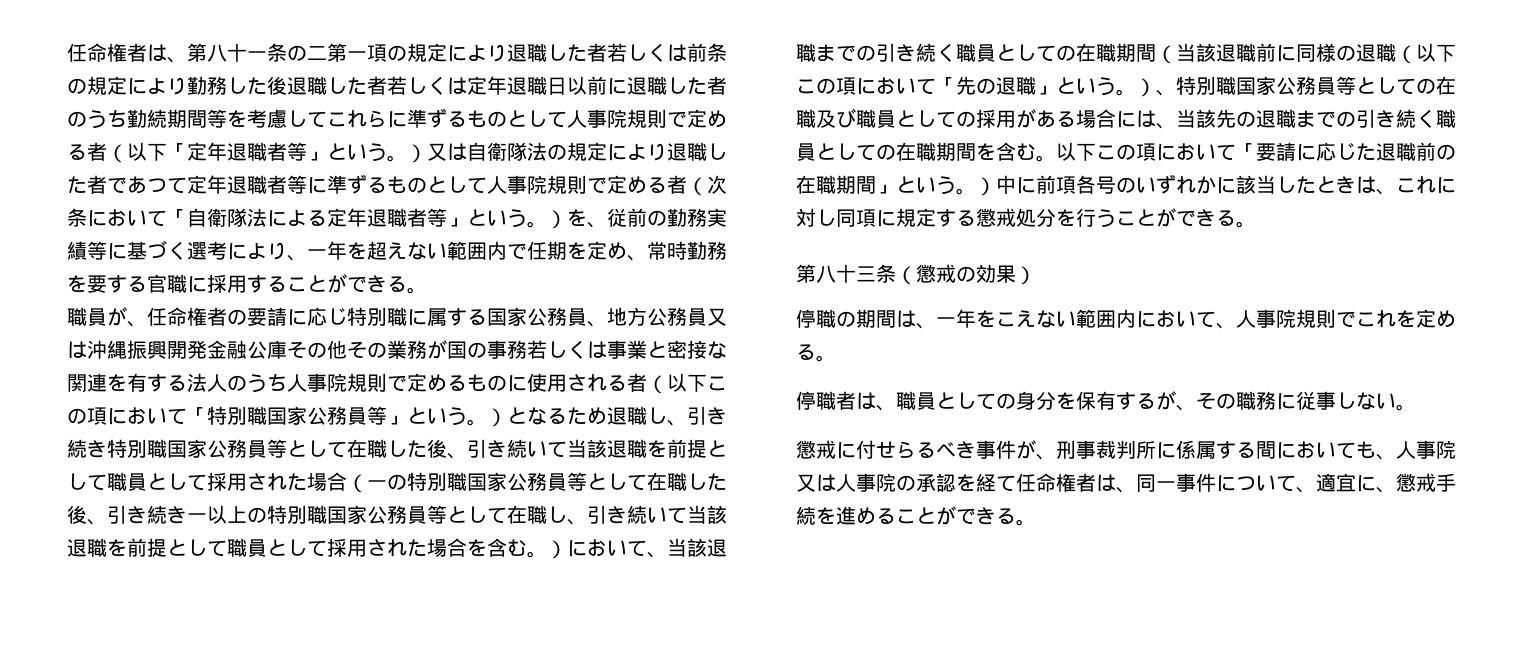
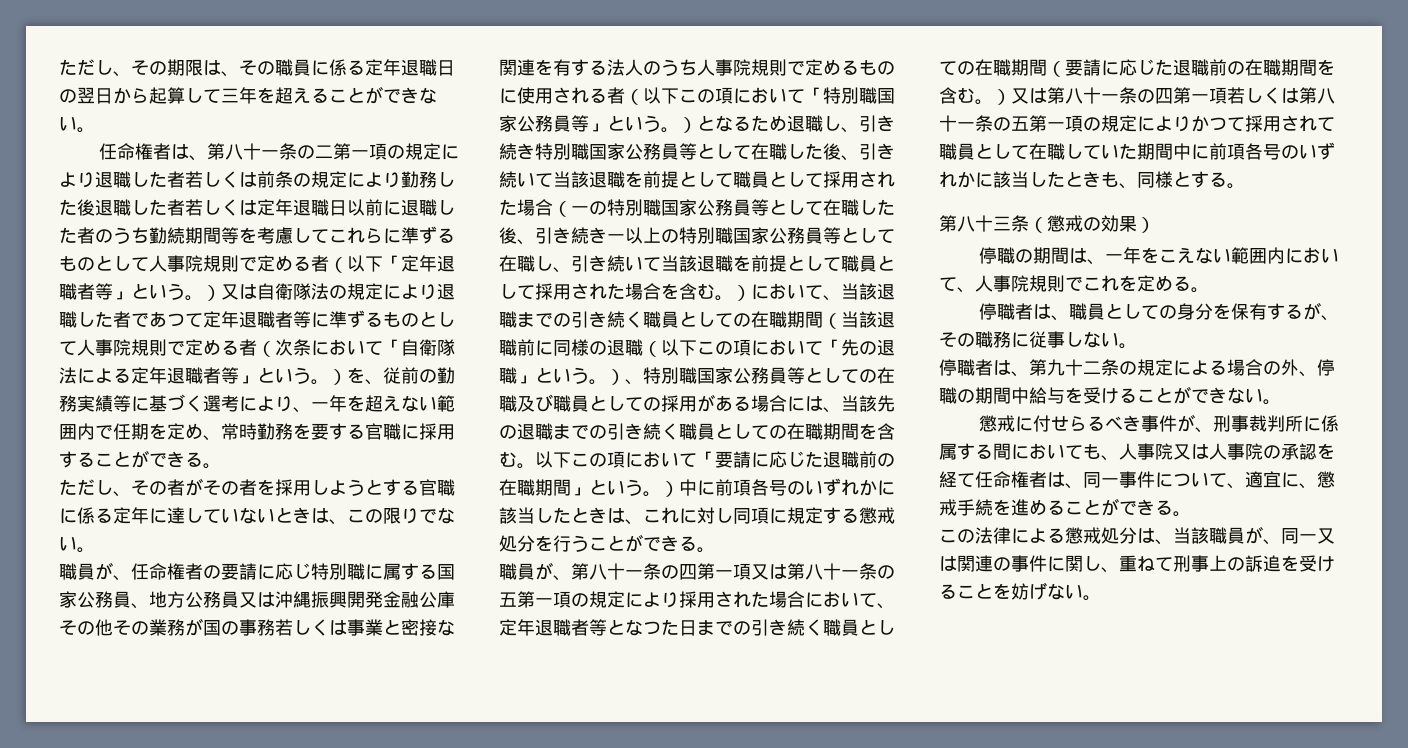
(67, 52) none -> [59,59,455,77] [59,86,437,104] [59,116,95,133] ただし、その期限は、その職員に係る定年退職日の翌日から起算して三年を超えることができない。 //
(427, 290) none -> [59,478,455,497] [59,507,455,525] [59,536,95,553] // ただし、その者がその者を採用しようとする官職に係る定年に達していないときは、この限りでない。
(1256, 224) none -> [499,562,895,581] [499,591,895,609] [499,619,895,636] [939,59,1335,77] [939,87,1335,105] [939,115,1335,132] [939,142,1335,160] [939,171,1245,189] // 職員が、第八十一条の四第一項又は第八十一条の五第一項の規定により採用された場合において、定年退職者等となつた日までの引き続く職員としての在職期間（要請に応じた退職前の在職期間を含む。）又は第八十一条の四第一項若しくは第八十一条の五第一項の規定によりかつて採用されて職員として在職していた期間中に前項各号のいずれかに該当したときも、同様とする。
(1416, 407) none -> [939,359,1335,377] [939,386,1281,405] // 停職者は、第九十二条の規定による場合の外、停職の期間中給与を受けることができない。
(1036, 522) none -> [939,526,1335,545] [939,555,1335,573] [939,582,1101,601] // この法律による懲戒処分は、当該職員が、同一又は関連の事件に関し、重ねて刑事上の訴追を受けることを妨げない。

